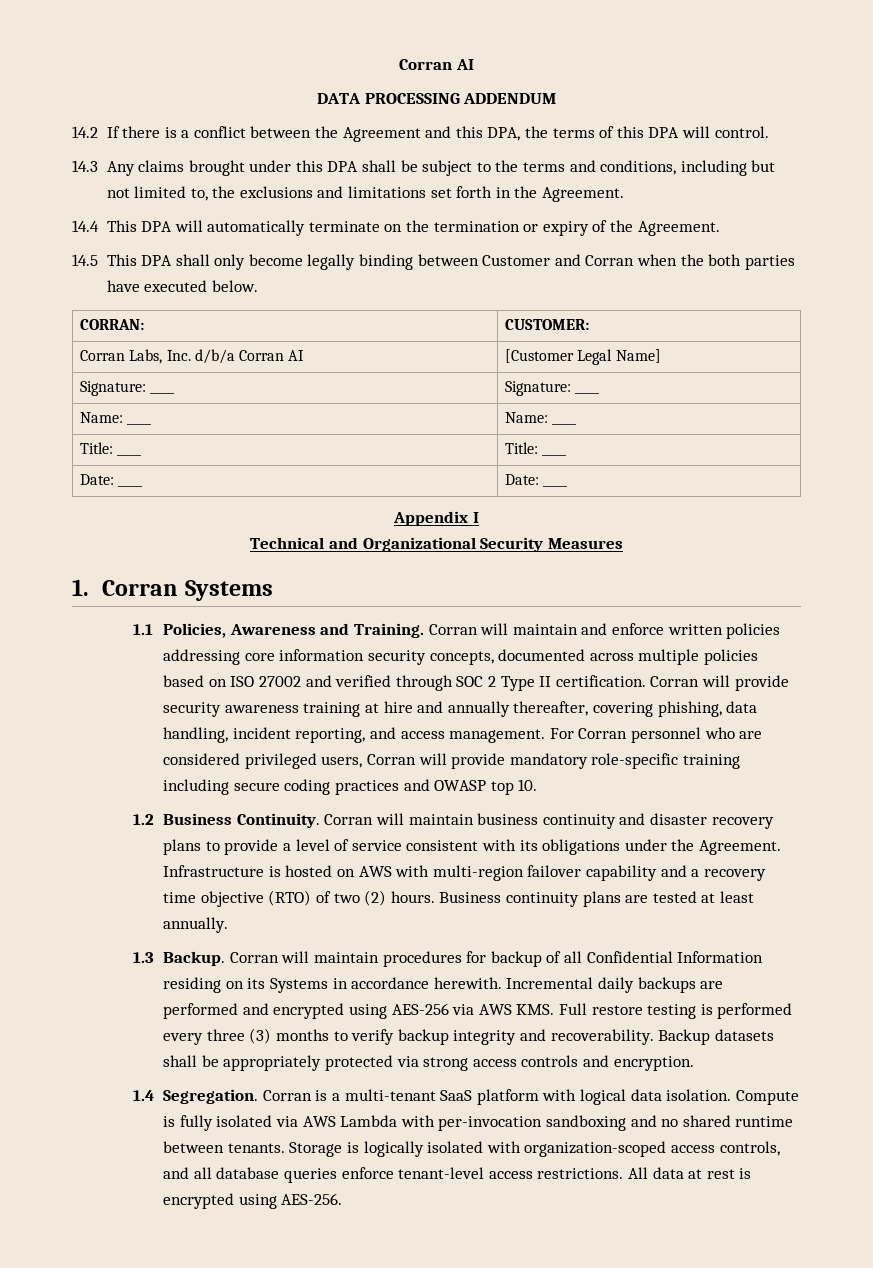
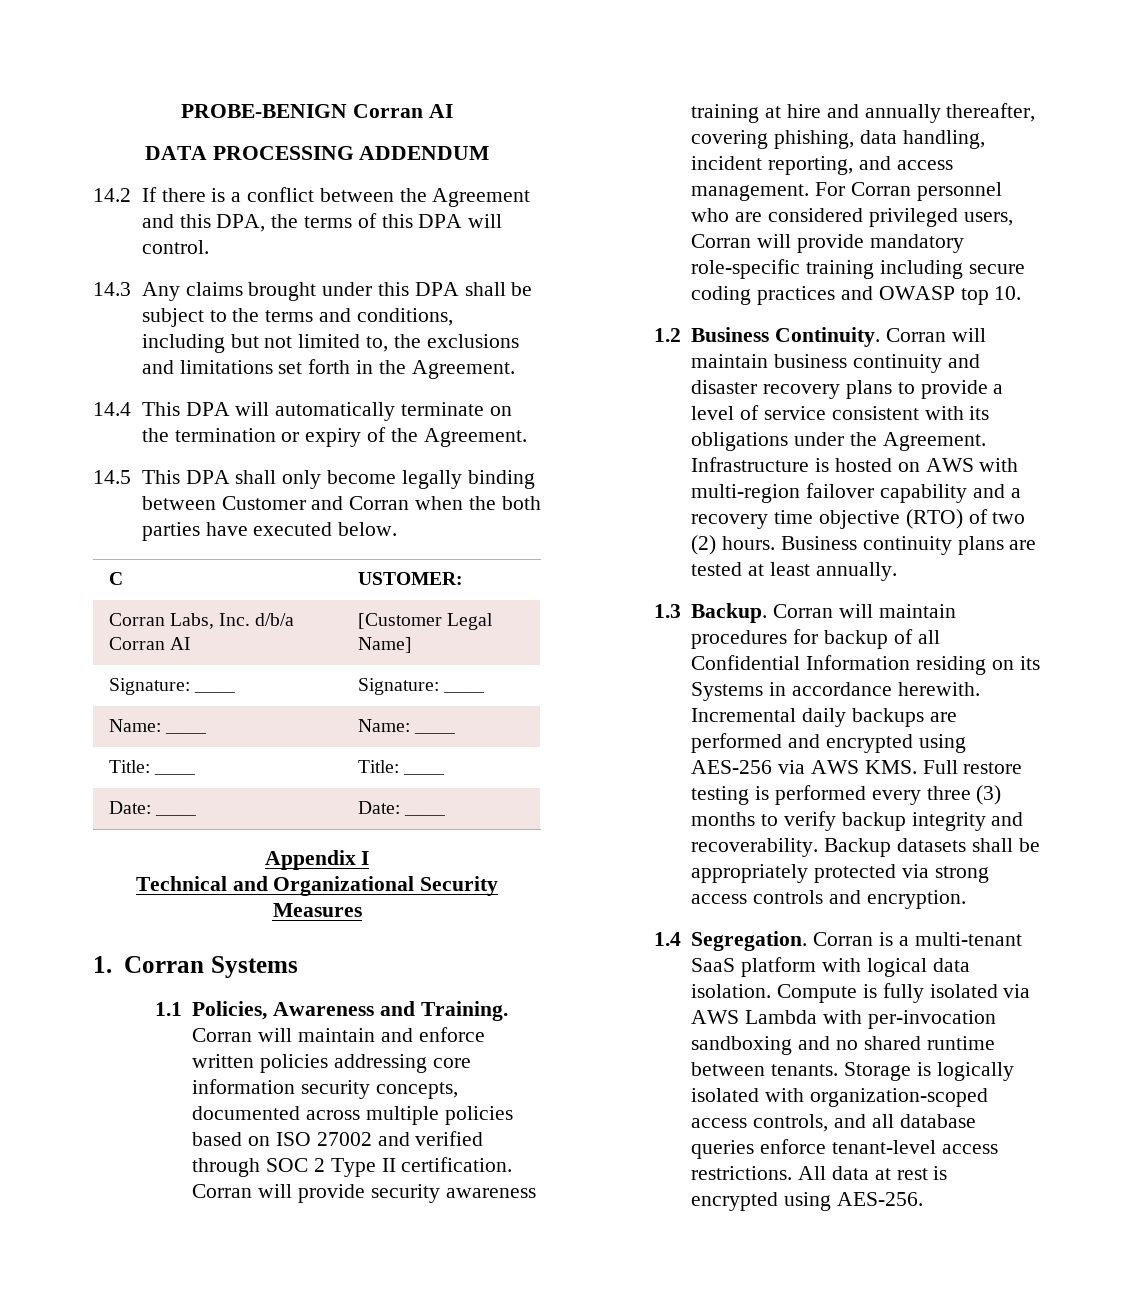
(399, 64) none -> [181,104,348,118] PROBE-BENIGN
[80,319,145,330] [505,319,590,330] CORRAN: | CUSTOMER: -> [108,572,123,585] [357,572,463,585] C | USTOMER:

